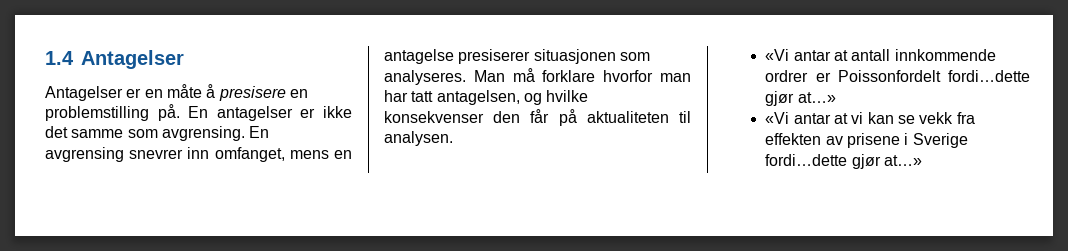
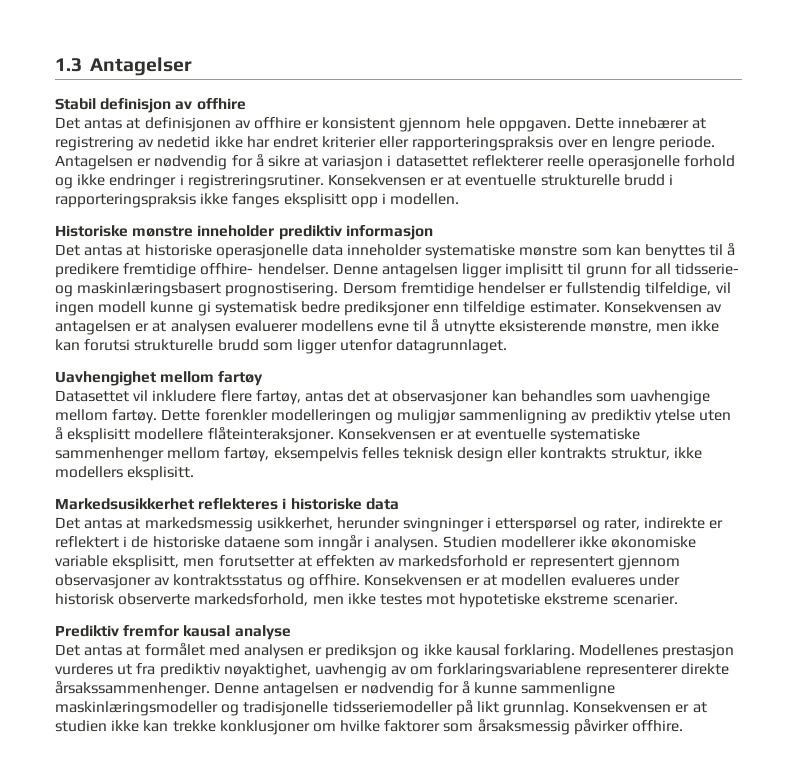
[45,51,74,65] 1.4 -> [55,58,82,72] 1.3
[45,84,308,101] [45,104,352,121] [45,126,270,141] [45,147,352,162] [384,49,650,64] [384,68,691,85] [384,90,589,105] [384,109,691,126] [384,131,453,146] [765,49,996,61] [765,70,1030,82] [765,91,836,106] [765,112,975,124] [765,133,968,148] [765,154,922,169] Antagelser er en måte å presisere en problemstilling på. En antagelser er ikke det samme som avgrensing. En avgrensing snevrer inn omfanget, mens en antagelse presiserer situasjonen som analyseres. Man må forklare hvorfor man har tatt antagelsen, og hvilke konsekvenser den får på aktualiteten til analysen. // «Vi antar at antall innkommende ordrer er Poissonfordelt fordi…dette gjør at…» // «Vi antar at vi kan se vekk fra effekten av prisene i Sverige fordi…dette gjør at…» -> [55,98,246,113] [55,117,707,132] [55,136,716,151] [55,154,736,170] [55,174,674,189] [55,193,460,208] [55,225,433,240] [55,243,736,259] [55,263,740,278] [55,282,731,297] [55,301,723,316] [55,319,720,335] [55,339,508,354] [55,371,264,386] [55,390,711,405] [55,409,732,424] [55,427,641,443] [55,447,702,462] [55,466,195,481] [55,498,399,510] [55,517,724,532] [55,535,697,551] [55,555,680,570] [55,574,680,589] [55,593,678,608] [55,625,291,640] [55,643,735,659] [55,663,729,678] [55,681,616,697] [55,700,707,716] [55,719,684,735] Stabil definisjon av offhire // Det antas at definisjonen av offhire er konsistent gjennom hele oppgaven. Dette innebærer at registrering av nedetid ikke har endret kriterier eller rapporteringspraksis over en lengre periode. Antagelsen er nødvendig for å sikre at variasjon i datasettet reflekterer reelle operasjonelle forhold og ikke endringer i registreringsrutiner. Konsekvensen er at eventuelle strukturelle brudd i rapporteringspraksis ikke fanges eksplisitt opp i modellen. // Historiske mønstre inneholder prediktiv informasjon // Det antas at historiske operasjonelle data inneholder systematiske mønstre som kan benyttes til å predikere fremtidige offhire- hendelser. Denne antagelsen ligger implisitt til grunn for all tidsserie- og maskinlæringsbasert prognostisering. Dersom fremtidige hendelser er fullstendig tilfeldige, vil ingen modell kunne gi systematisk bedre prediksjoner enn tilfeldige estimater. Konsekvensen av antagelsen er at analysen evaluerer modellens evne til å utnytte eksisterende mønstre, men ikke kan forutsi strukturelle brudd som ligger utenfor datagrunnlaget. // Uavhengighet mellom fartøy // Datasettet vil inkludere flere fartøy, antas det at observasjoner kan behandles som uavhengige mellom fartøy. Dette forenkler modelleringen og muligjør sammenligning av prediktiv ytelse uten å eksplisitt modellere flåteinteraksjoner. Konsekvensen er at eventuelle systematiske sammenhenger mellom fartøy, eksempelvis felles teknisk design eller kontrakts struktur, ikke modellers eksplisitt. // Markedsusikkerhet reflekteres i historiske data // Det antas at markedsmessig usikkerhet, herunder svingninger i etterspørsel og rater, indirekte er reflektert i de historiske dataene som inngår i analysen. Studien modellerer ikke økonomiske variable eksplisitt, men forutsetter at effekten av markedsforhold er representert gjennom observasjoner av kontraktsstatus og offhire. Konsekvensen er at modellen evalueres under historisk observerte markedsforhold, men ikke testes mot hypotetiske ekstreme scenarier. // Prediktiv fremfor kausal analyse // Det antas at formålet med analysen er prediksjon og ikke kausal forklaring. Modellenes prestasjon vurderes ut fra prediktiv nøyaktighet, uavhengig av om forklaringsvariablene representerer direkte årsakssammenhenger. Denne antagelsen er nødvendig for å kunne sammenligne maskinlæringsmodeller og tradisjonelle tidsseriemodeller på likt grunnlag. Konsekvensen er at studien ikke kan trekke konklusjoner om hvilke faktorer som årsaksmessig påvirker offhire.

